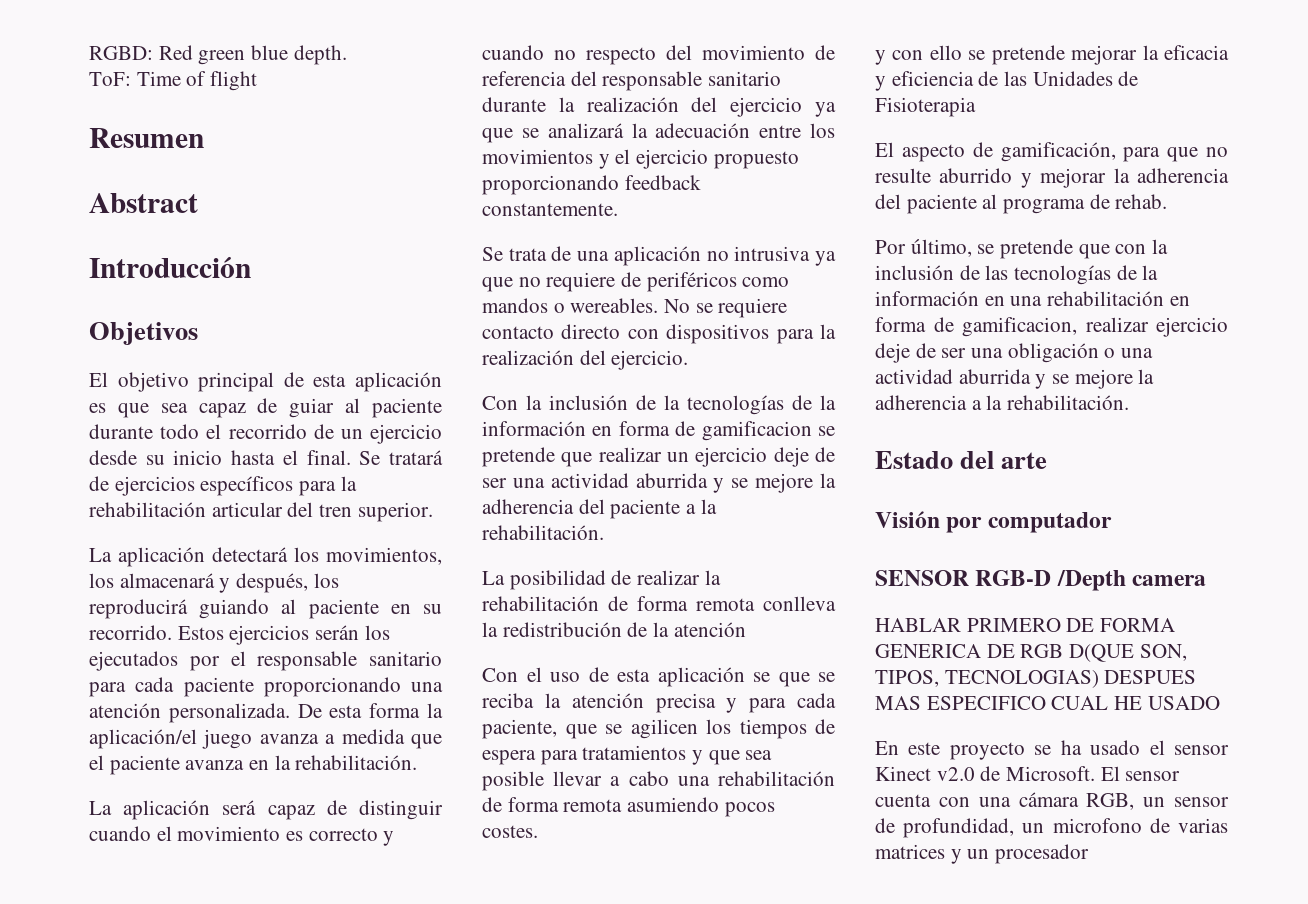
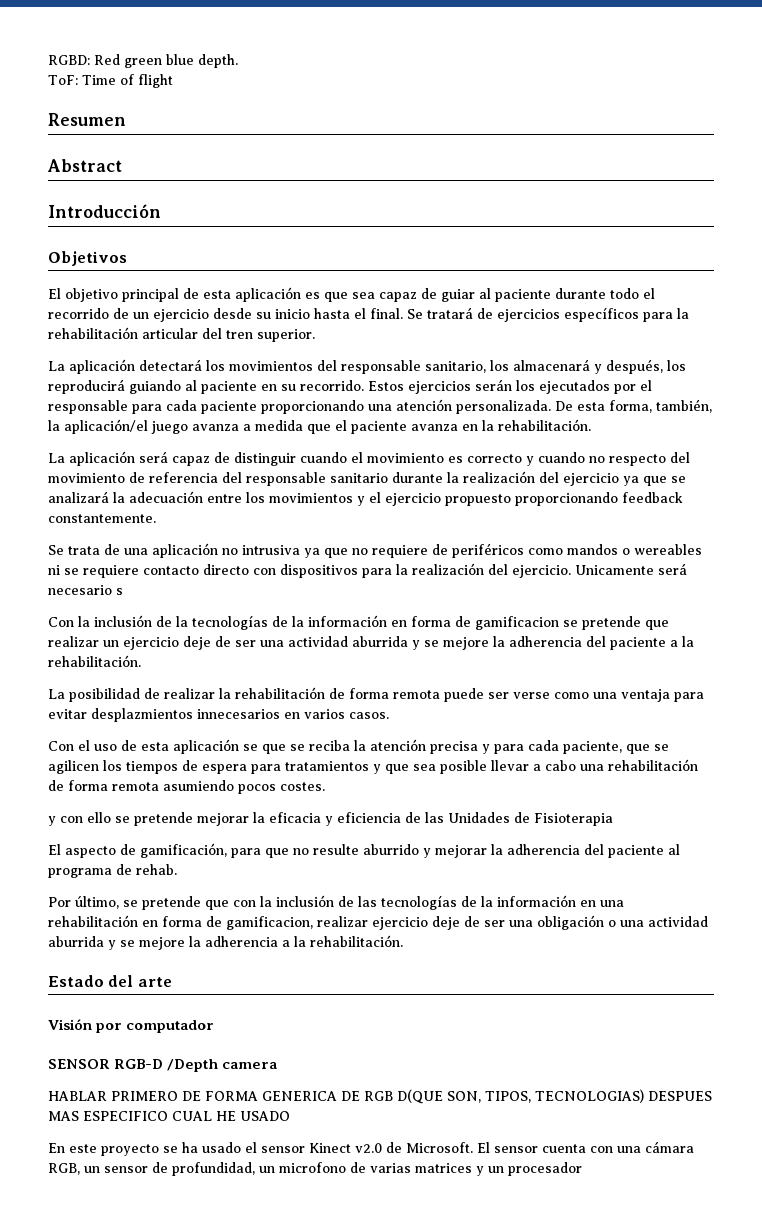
[326,547,442,565] movimientos, -> [229,360,486,374] movimientos del responsable sanitario,
[369,651,442,666] sanitario -> (128, 407) none
[369,703,421,718] forma -> [609,399,712,413] forma, también,
[570,298,691,313] wereables. No -> [634,544,702,555] [48,565,60,575] wereables ni
(689, 360) none -> [575,563,687,575] [48,585,123,595] Unicamente será necesario s
[763,596,836,611] [482,622,746,637] conlleva la redistribución de la atención -> [444,688,704,702] [48,708,389,722] puede ser verse como una ventaja para evitar desplazmientos innecesarios en varios casos.

